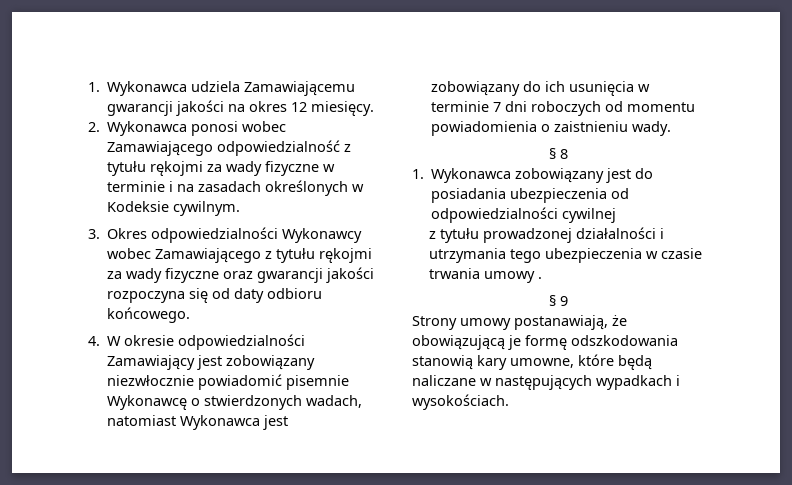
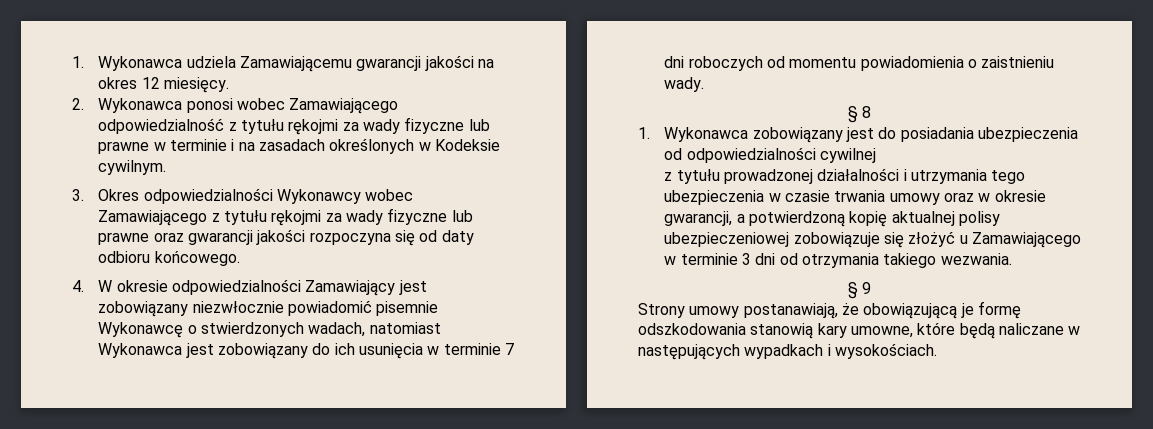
(320, 168) none -> [468,119,490,131] [98,141,150,154] lub prawne
(220, 275) none -> [451,210,473,222] [98,232,150,245] lub prawne
[538,277,543,279] . -> [943,190,1046,202] [664,211,1000,227] [664,231,1081,248] [664,253,1012,268] oraz w okresie gwarancji, a potwierdzoną kopię aktualnej polisy ubezpieczeniowej zobowiązuje się złożyć u Zamawiającego w terminie 3 dni od otrzymania takiego wezwania.

